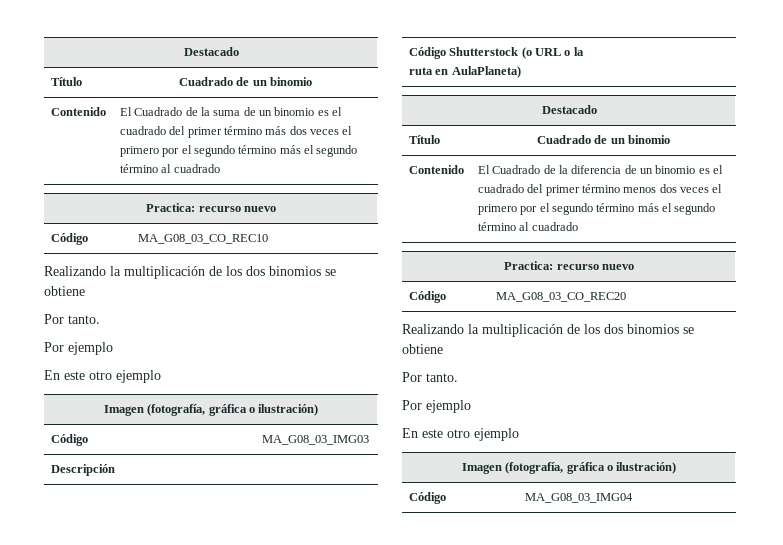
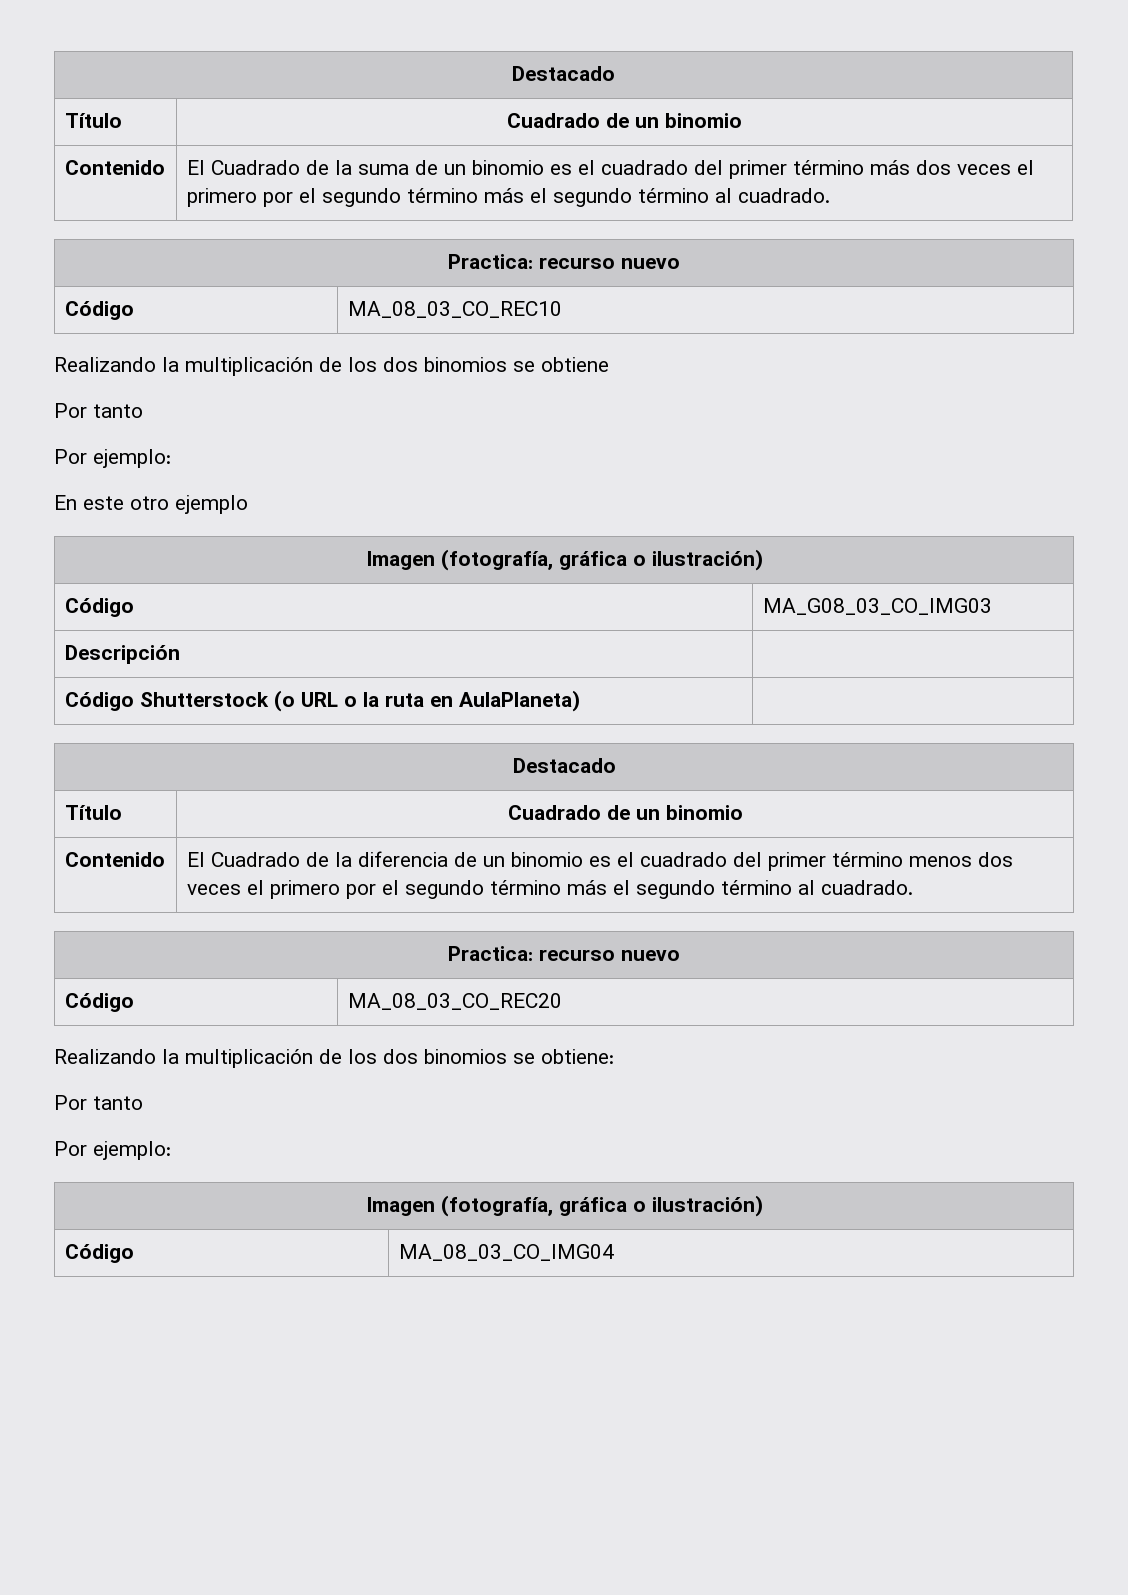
[173,164,220,173] [146,203,276,212] [50,233,88,245] [137,234,268,244] cuadrado // Practica: recurso nuevo // Código | MA_G08_03_CO_REC10 -> [737,188,830,203] [448,254,680,269] [64,301,134,320] [347,301,562,318] cuadrado. // Practica: recurso nuevo // Código | MA_08_03_CO_REC10
[68,315,100,324] [44,342,113,355] tanto. // Por ejemplo -> [93,404,143,418] [54,449,171,468] tanto // Por ejemplo:
[261,435,369,445] MA_G08_03_IMG03 -> [762,598,992,615] MA_G08_03_CO_IMG03
[531,222,578,231] [504,261,634,270] [408,291,446,303] [495,292,626,302] [402,324,694,337] [402,344,443,354] [402,372,458,382] [402,400,471,413] [402,428,519,441] [461,462,677,474] [408,492,446,504] [524,493,633,503] cuadrado // Practica: recurso nuevo // Código | MA_G08_03_CO_REC20 // Realizando la multiplicación de los dos binomios se obtiene // Por tanto. // Por ejemplo // En este otro ejemplo // Imagen (fotografía, gráfica o ilustración) // Código | MA_G08_03_IMG04 -> [820,880,913,895] [448,946,680,961] [64,993,134,1012] [347,993,562,1010] [54,1049,614,1068] [54,1095,143,1110] [54,1141,171,1160] [365,1195,763,1217] [64,1244,134,1263] [398,1244,614,1261] cuadrado. // Practica: recurso nuevo // Código | MA_08_03_CO_REC20 // Realizando la multiplicación de los dos binomios se obtiene: // Por tanto // Por ejemplo: // Imagen (fotografía, gráfica o ilustración) // Código | MA_08_03_CO_IMG04

